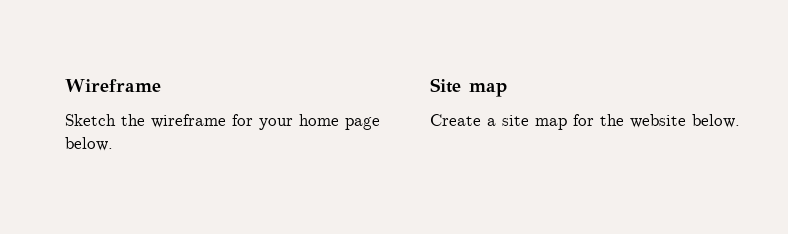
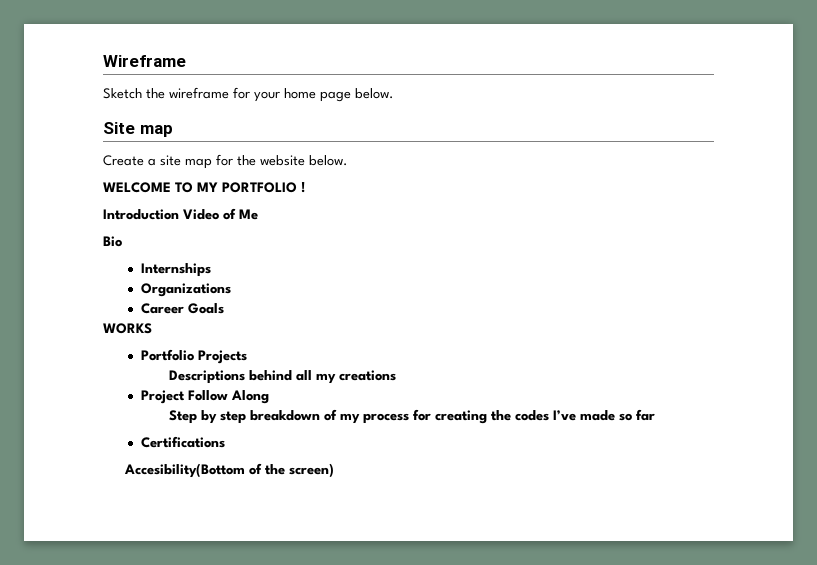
(740, 121) none -> [103,182,305,193] [103,208,258,220] [103,236,122,247] [141,263,212,277] [141,283,232,297] [141,303,225,314] [103,323,152,334] [141,349,248,364] [169,370,397,384] [141,390,270,404] [169,409,656,424] [141,436,226,448] [124,463,335,478] // WELCOME TO MY PORTFOLIO ! // Introduction Video of Me // Bio // Internships // Organizations // Career Goals // WORKS // Portfolio Projects // Descriptions behind all my creations // Project Follow Along // Step by step breakdown of my process for creating the codes I’ve made so far // Certifications // Accesibility(Bottom of the screen)

